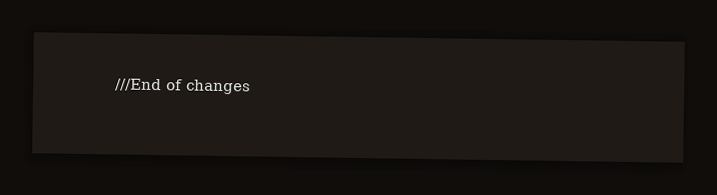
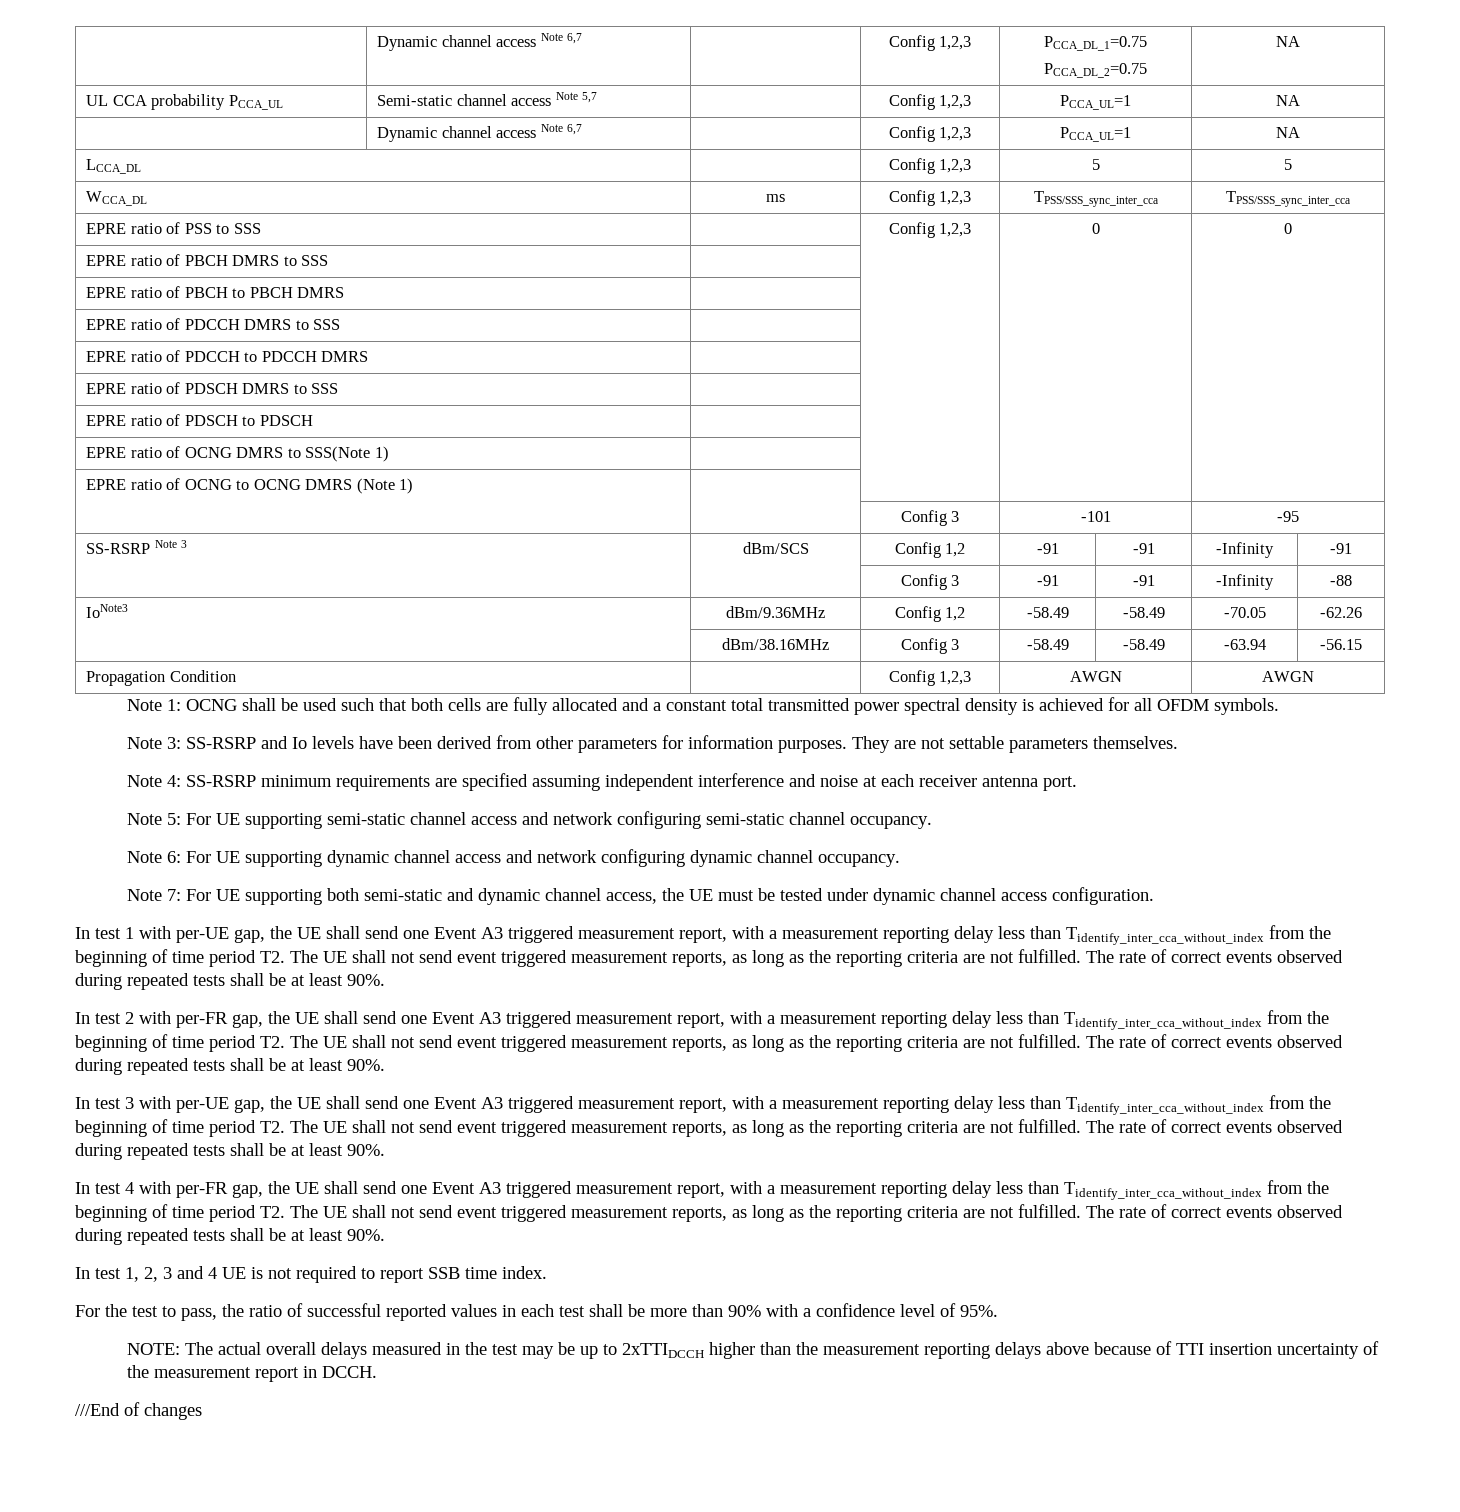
(115, 85) none -> [377,33,583,51] [888,35,972,51] [1044,36,1147,51] [1044,63,1147,78] [1276,36,1300,47] [86,94,283,110] [377,92,598,106] [888,94,972,110] [1060,95,1131,110] [1276,95,1300,106] [377,124,583,142] [888,126,972,142] [1060,127,1131,142] [1276,127,1300,138] [86,159,142,174] [888,158,972,174] [1091,159,1100,170] [1284,159,1292,170] [86,191,148,206] [766,194,785,202] [888,190,972,206] [1033,191,1158,207] [1226,191,1350,207] [86,222,261,234] [888,222,972,238] [1091,223,1100,234] [1284,223,1292,234] [86,254,329,266] [86,286,345,298] [86,318,341,330] [86,350,369,362] [86,382,339,394] [86,414,313,426] [86,446,389,462] [86,478,413,494] [900,510,960,526] [1080,511,1111,522] [1277,511,1299,522] [86,540,188,554] [742,542,809,554] [894,542,966,558] [1036,543,1059,554] [1132,543,1155,554] [1216,542,1274,558] [1330,543,1352,554] [900,574,960,590] [1036,575,1059,586] [1132,575,1155,586] [1216,574,1274,590] [1330,575,1352,586] [86,604,129,618] [726,606,825,618] [894,606,966,622] [1026,607,1069,618] [1122,607,1165,618] [1223,607,1266,618] [1320,607,1362,618] [722,638,829,650] [900,638,960,654] [1026,639,1069,650] [1122,639,1165,650] [1223,639,1266,650] [1320,639,1362,650] [86,670,236,686] [888,670,972,686] [1069,671,1122,682] [1262,671,1314,682] [127,697,1280,715] [127,735,1179,753] [127,773,1078,791] [127,811,933,829] [127,849,901,867] [127,887,1155,905] [75,925,1331,945] [75,949,1343,967] [75,973,385,990] [75,1010,1329,1030] [75,1034,1343,1052] [75,1058,385,1075] [75,1095,1331,1115] [75,1119,1343,1137] [75,1143,385,1160] [75,1180,1329,1200] [75,1204,1343,1222] [75,1228,385,1245] [75,1266,547,1283] [75,1303,998,1321] [127,1341,1380,1359] [127,1365,378,1382] | Dynamic channel access Note 6,7 | | Config 1,2,3 | PCCA_DL_1=0.75 // PCCA_DL_2=0.75 | NA // UL CCA probability PCCA_UL | Semi-static channel access Note 5,7 | | Config 1,2,3 | PCCA_UL=1 | NA // | Dynamic channel access Note 6,7 | | Config 1,2,3 | PCCA_UL=1 | NA // LCCA_DL | | Config 1,2,3 | 5 | 5 // WCCA_DL | ms | Config 1,2,3 | TPSS/SSS_sync_inter_cca | TPSS/SSS_sync_inter_cca // EPRE ratio of PSS to SSS | | Config 1,2,3 | 0 | 0 // EPRE ratio of PBCH DMRS to SSS | | | | // EPRE ratio of PBCH to PBCH DMRS | | | | // EPRE ratio of PDCCH DMRS to SSS | | | | // EPRE ratio of PDCCH to PDCCH DMRS | | | | // EPRE ratio of PDSCH DMRS to SSS | | | | // EPRE ratio of PDSCH to PDSCH | | | | // EPRE ratio of OCNG DMRS to SSS(Note 1) | | | | // EPRE ratio of OCNG to OCNG DMRS (Note 1) | | | | // | | Config 3 | -101 | -95 // SS-RSRP Note 3 | dBm/SCS | Config 1,2 | -91 | -91 | -Infinity | -91 // | | Config 3 | -91 | -91 | -Infinity | -88 // IoNote3 | dBm/9.36MHz | Config 1,2 | -58.49 | -58.49 | -70.05 | -62.26 // | dBm/38.16MHz | Config 3 | -58.49 | -58.49 | -63.94 | -56.15 // Propagation Condition | | Config 1,2,3 | AWGN | AWGN // Note 1: OCNG shall be used such that both cells are fully allocated and a constant total transmitted power spectral density is achieved for all OFDM symbols. // Note 3: SS-RSRP and Io levels have been derived from other parameters for information purposes. They are not settable parameters themselves. // Note 4: SS-RSRP minimum requirements are specified assuming independent interference and noise at each receiver antenna port. // Note 5: For UE supporting semi-static channel access and network configuring semi-static channel occupancy. // Note 6: For UE supporting dynamic channel access and network configuring dynamic channel occupancy. // Note 7: For UE supporting both semi-static and dynamic channel access, the UE must be tested under dynamic channel access configuration. // In test 1 with per-UE gap, the UE shall send one Event A3 triggered measurement report, with a measurement reporting delay less than Tidentify_inter_cca_without_index from the beginning of time period T2. The UE shall not send event triggered measurement reports, as long as the reporting criteria are not fulfilled. The rate of correct events observed during repeated tests shall be at least 90%. // In test 2 with per-FR gap, the UE shall send one Event A3 triggered measurement report, with a measurement reporting delay less than Tidentify_inter_cca_without_index from the beginning of time period T2. The UE shall not send event triggered measurement reports, as long as the reporting criteria are not fulfilled. The rate of correct events observed during repeated tests shall be at least 90%. // In test 3 with per-UE gap, the UE shall send one Event A3 triggered measurement report, with a measurement reporting delay less than Tidentify_inter_cca_without_index from the beginning of time period T2. The UE shall not send event triggered measurement reports, as long as the reporting criteria are not fulfilled. The rate of correct events observed during repeated tests shall be at least 90%. // In test 4 with per-FR gap, the UE shall send one Event A3 triggered measurement report, with a measurement reporting delay less than Tidentify_inter_cca_without_index from the beginning of time period T2. The UE shall not send event triggered measurement reports, as long as the reporting criteria are not fulfilled. The rate of correct events observed during repeated tests shall be at least 90%. // In test 1, 2, 3 and 4 UE is not required to report SSB time index. // For the test to pass, the ratio of successful reported values in each test shall be more than 90% with a confidence level of 95%. // NOTE: The actual overall delays measured in the test may be up to 2xTTIDCCH higher than the measurement reporting delays above because of TTI insertion uncertainty of the measurement report in DCCH. //

